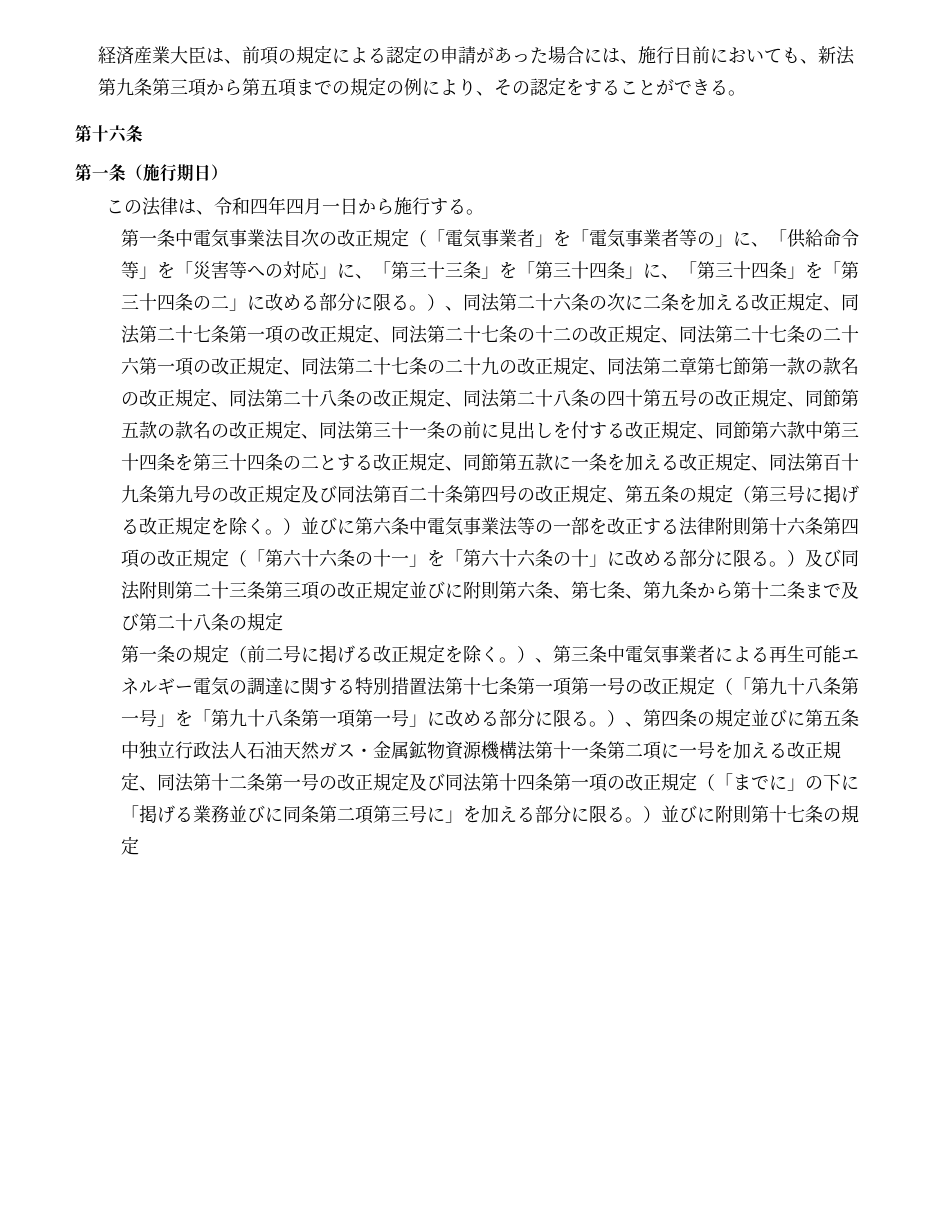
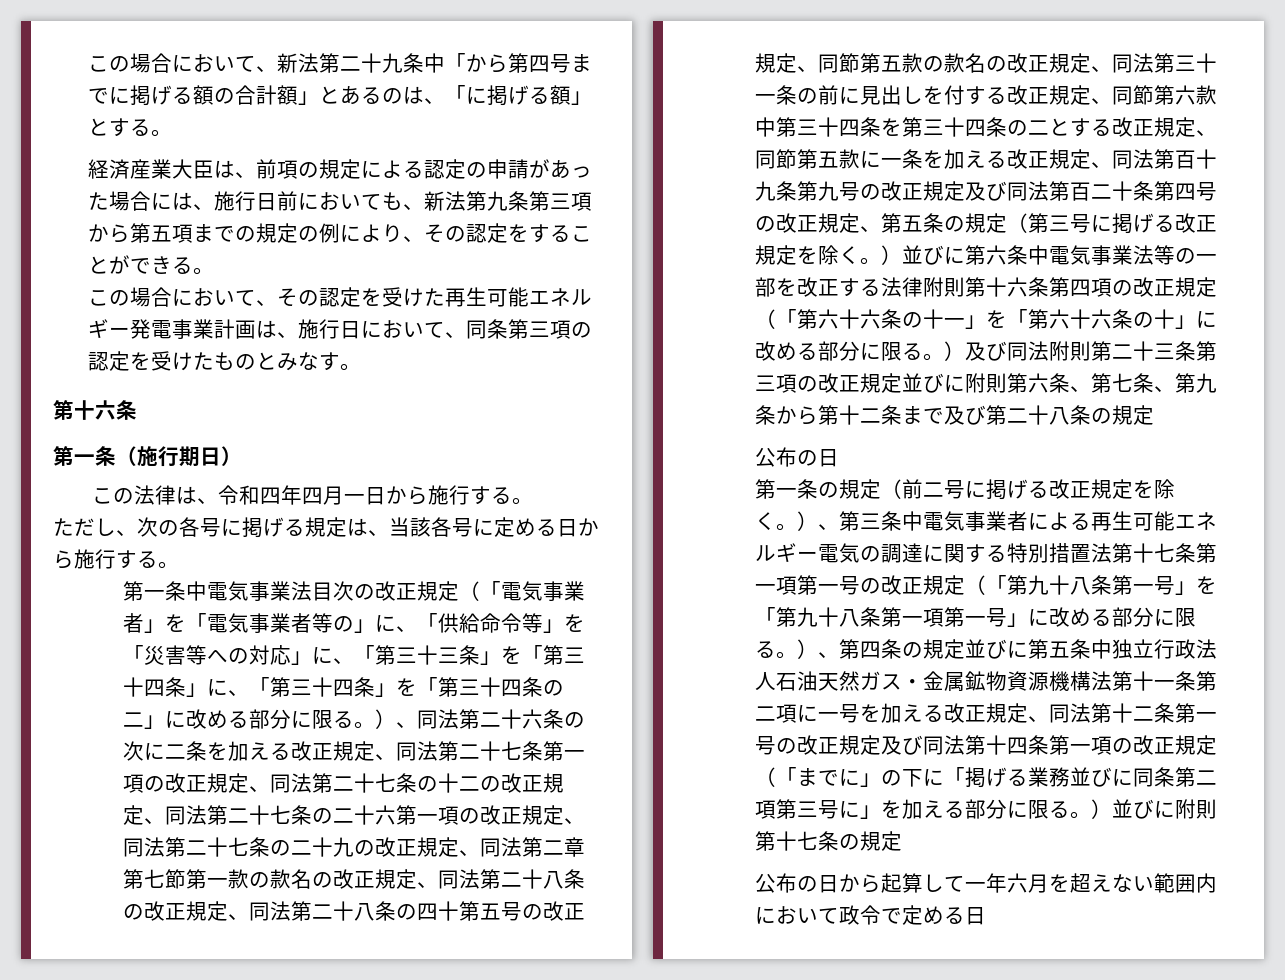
(97, 55) none -> [88,53,593,73] [88,85,593,106] [88,118,173,137] この場合において、新法第二十九条中「から第四号までに掲げる額の合計額」とあるのは、「に掲げる額」とする。 //
(746, 93) none -> [88,287,593,307] [88,319,593,339] [88,351,362,371] // この場合において、その認定を受けた再生可能エネルギー発電事業計画は、施行日において、同条第三項の認定を受けたものとみなす。
(484, 212) none -> [53,517,599,538] [53,549,179,569] // ただし、次の各号に掲げる規定は、当該各号に定める日から施行する。
(283, 621) none -> [755,447,840,467] // 公布の日
(139, 845) none -> [755,873,1218,893] [755,905,987,925] // 公布の日から起算して一年六月を超えない範囲内において政令で定める日

